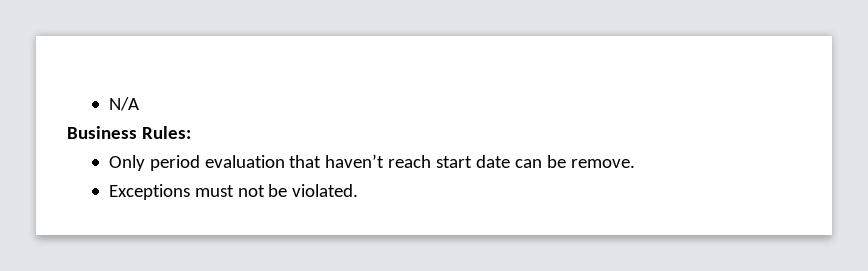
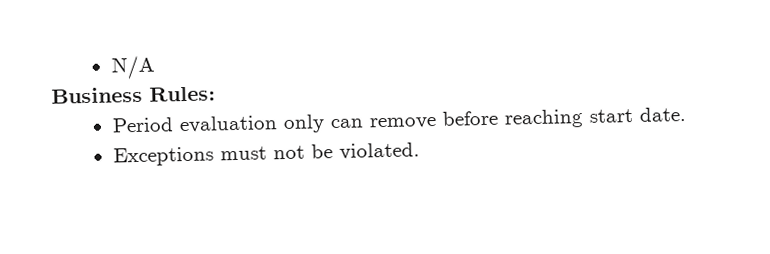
[108,154,636,171] Only period evaluation that haven’t reach start date can be remove. -> [111,106,686,134] Period evaluation only can remove before reaching start date.

